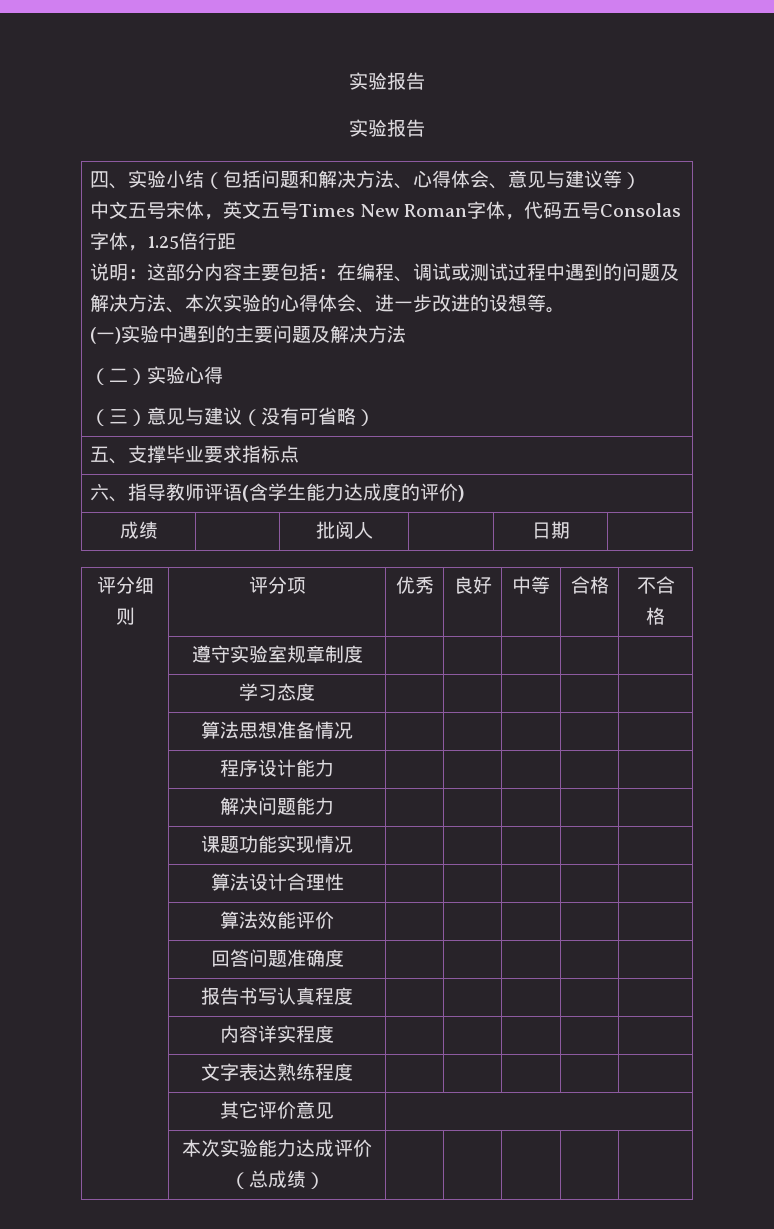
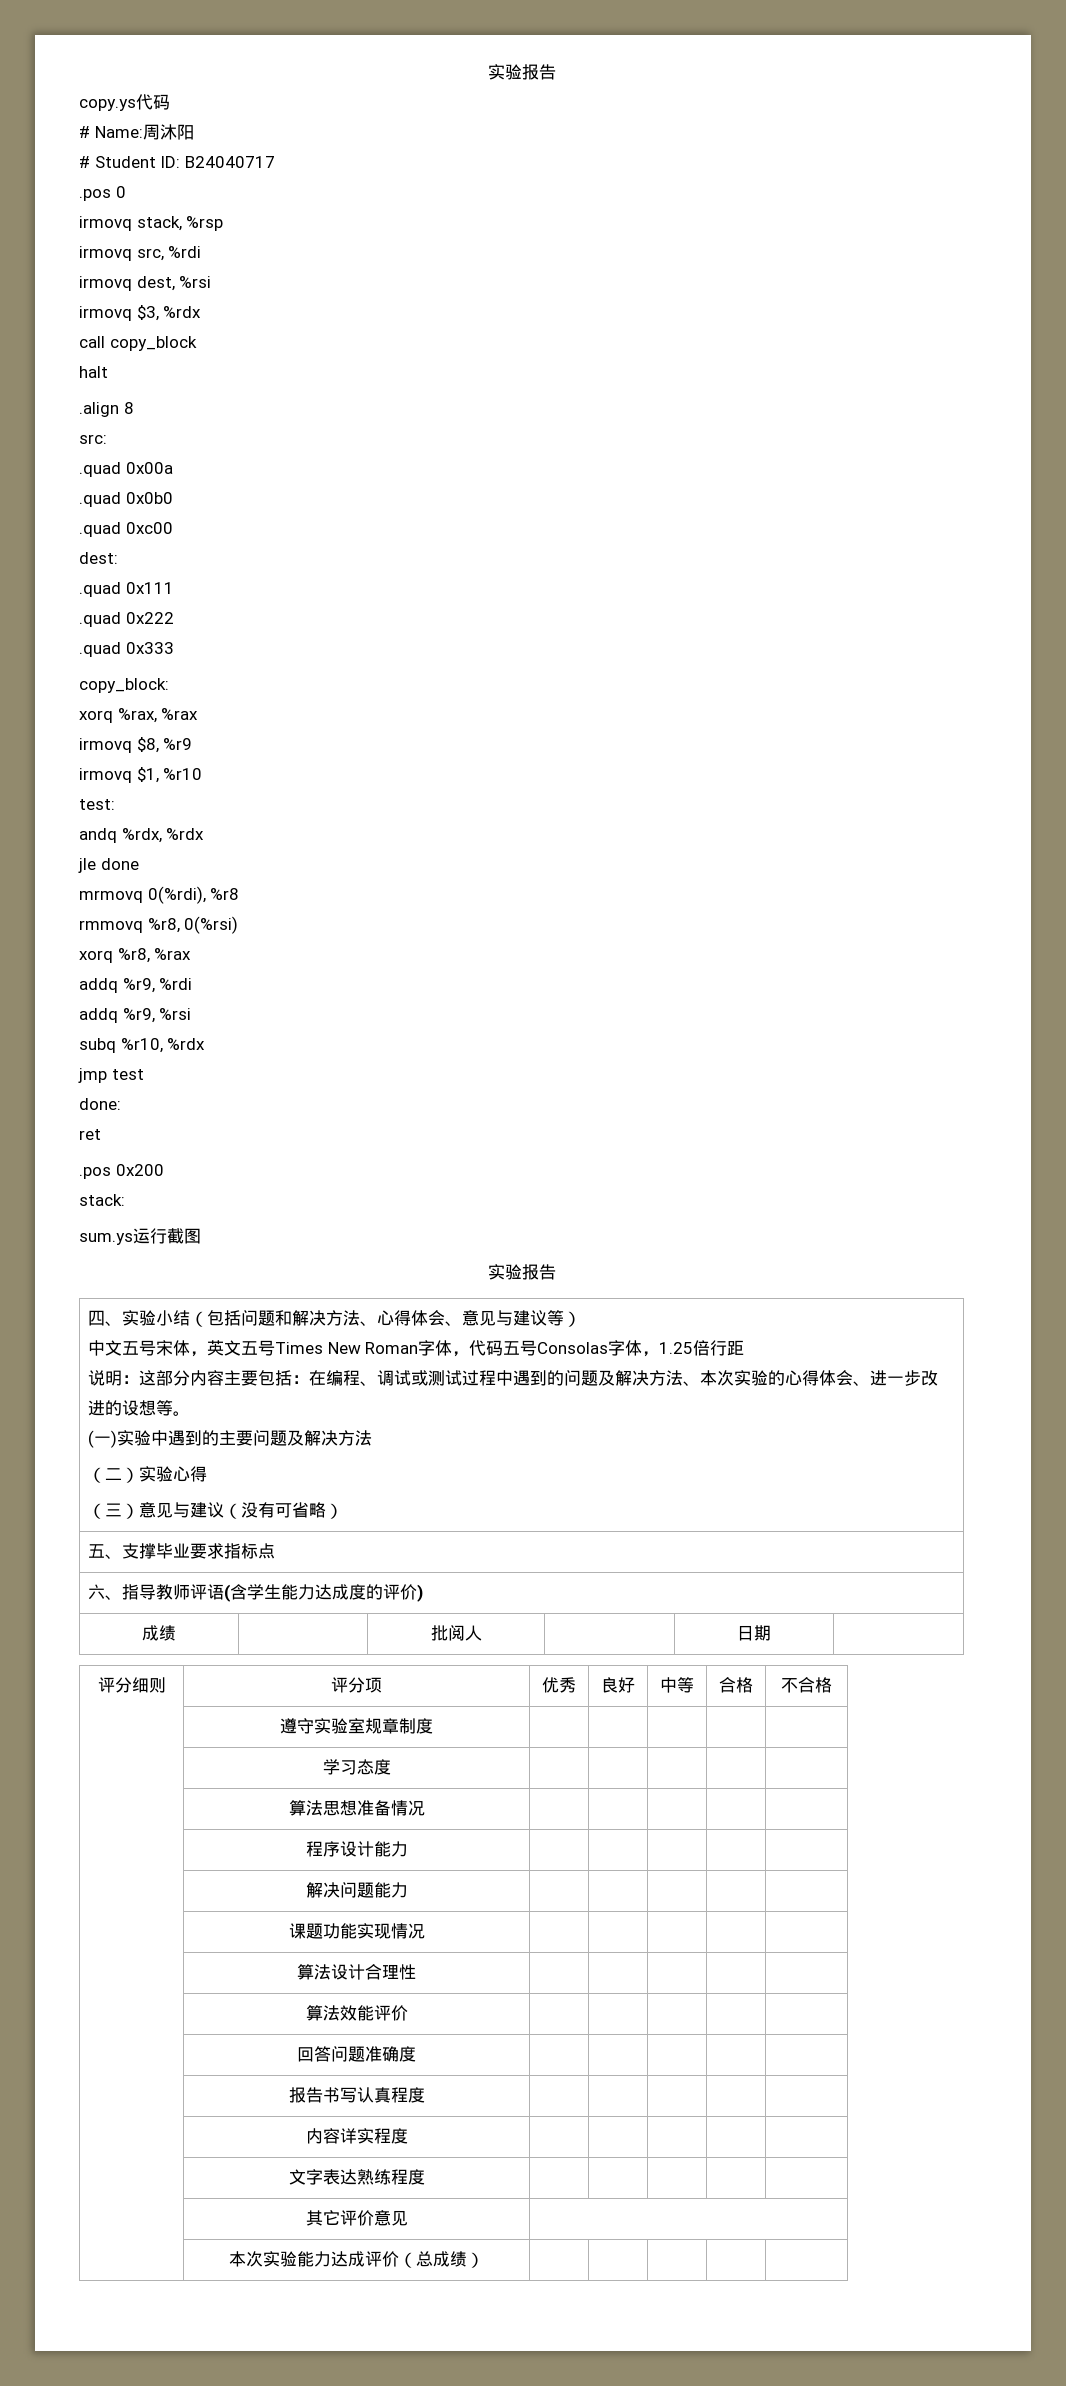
[349,72,425,90] 实验报告 -> [487,64,556,80] [79,94,170,111] [79,124,194,140] [79,156,275,168] [79,186,126,201] [79,216,224,231] [79,246,202,261] [79,276,212,291] [79,305,202,321] [79,336,197,351] [79,366,108,378] [79,402,134,417] [79,434,107,444] [79,462,173,477] [79,492,173,507] [79,522,173,537] [79,552,118,564] [79,582,174,597] [79,612,174,627] [79,642,174,657] [79,678,169,693] [79,708,199,723] [79,737,193,753] [79,767,203,783] [79,799,115,810] [79,828,205,843] [78,858,139,873] [79,886,240,904] [79,916,239,934] [79,948,192,963] [79,978,193,993] [79,1008,192,1023] [79,1038,206,1053] [78,1068,144,1083] [79,1098,121,1110] [79,1129,101,1140] [79,1164,164,1179] [79,1194,125,1206] [79,1228,201,1245] 实验报告 // copy.ys代码 // # Name:周沐阳 // # Student ID: B24040717 // .pos 0 // irmovq stack, %rsp // irmovq src, %rdi // irmovq dest, %rsi // irmovq $3, %rdx // call copy_block // halt // .align 8 // src: // .quad 0x00a // .quad 0x0b0 // .quad 0xc00 // dest: // .quad 0x111 // .quad 0x222 // .quad 0x333 // copy_block: // xorq %rax, %rax // irmovq $8, %r9 // irmovq $1, %r10 // test: // andq %rdx, %rdx // jle done // mrmovq 0(%rdi), %r8 // rmmovq %r8, 0(%rsi) // xorq %r8, %rax // addq %r9, %rdi // addq %r9, %rsi // subq %r10, %rdx // jmp test // done: // ret // .pos 0x200 // stack: // sum.ys运行截图

